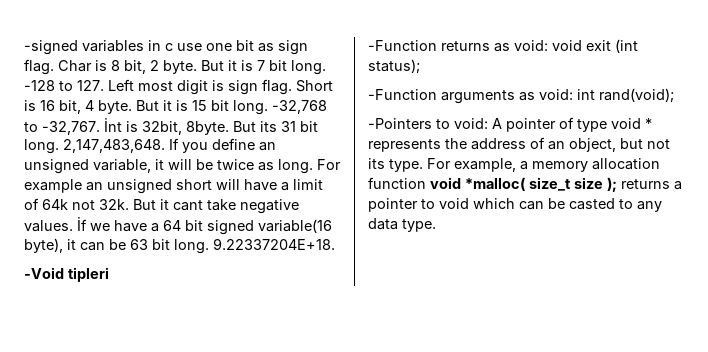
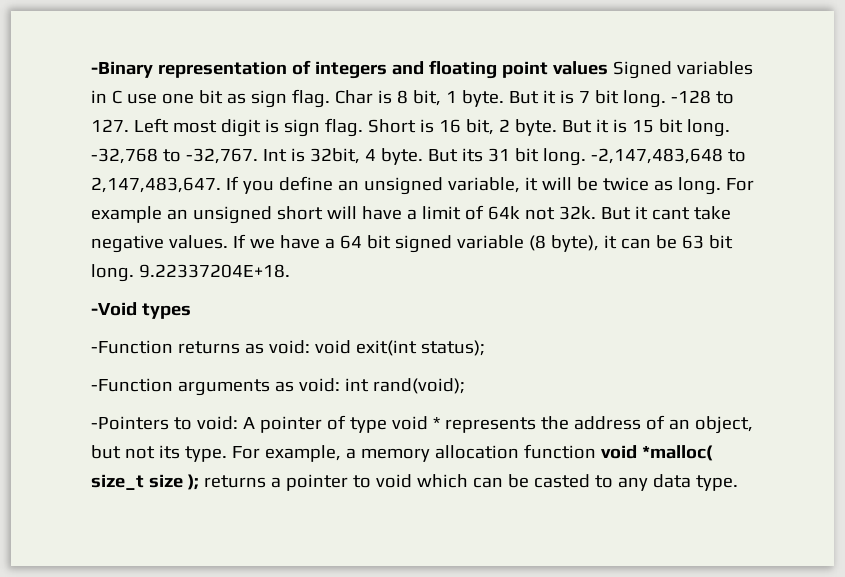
[24,40,78,55] -signed -> [91,60,672,79] -Binary representation of integers and floating point values Signed
[165,43,173,51] c -> [111,90,122,104] C
[150,60,159,71] 2 -> [445,91,457,103] 1
[85,100,94,111] 4 -> [498,119,510,132] 2
[104,118,122,132] İnt -> [262,149,287,162] Int
[186,121,229,135] 8byte. -> [364,148,423,165] 4 byte.
[63,139,165,153] 2,147,483,648. -> [590,148,746,164] [91,177,221,193] -2,147,483,648 to 2,147,483,647.
[77,217,87,231] İf -> [232,234,246,248] If
[258,219,332,233] variable(16 -> [456,235,546,251] variable (8
[68,267,109,282] tipleri -> [141,303,191,319] types
[586,39,638,53] exit (int -> [355,340,417,356] exit(int

